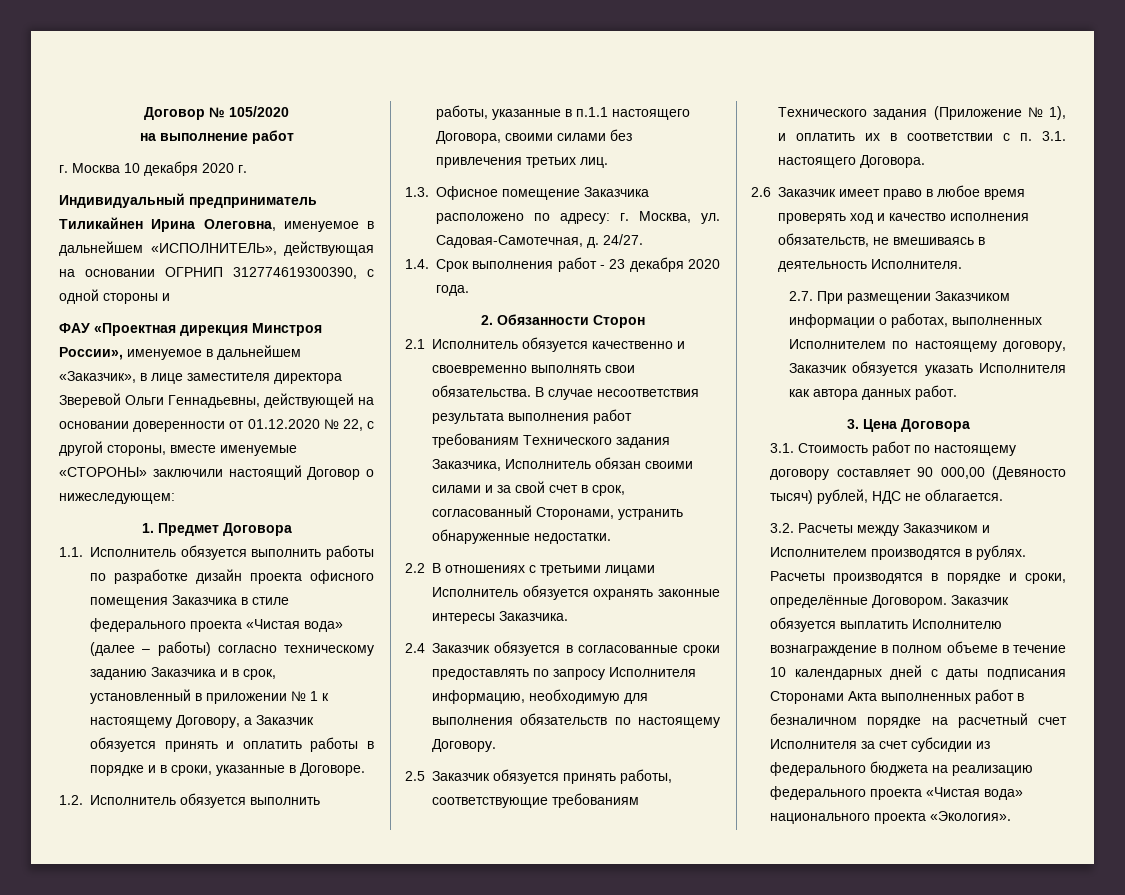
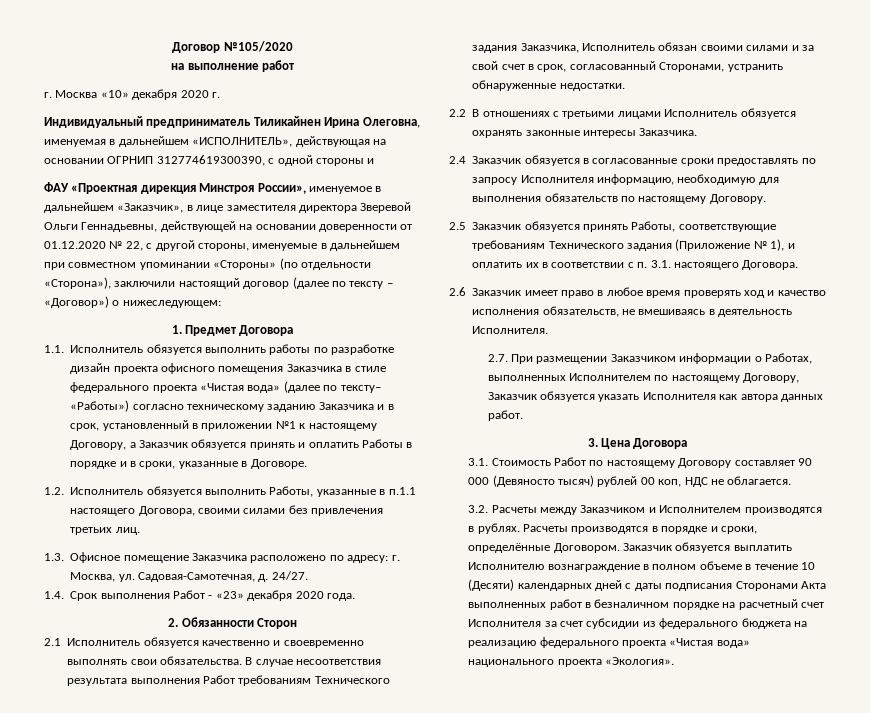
[144,106,289,120] Договор № 105/2020 -> [172,41,293,53] Договор №105/2020
[124,163,140,173] 10 -> [100,90,129,98] «10»
[283,221,359,232] именуемое -> [44,139,106,147] именуемая
[170,445,297,456] [59,465,361,480] вместе именуемые «СТОРОНЫ» заключили настоящий Договор -> [252,240,400,251] [44,258,371,270] [44,277,393,289] [44,296,109,308] именуемые в дальнейшем при совместном упоминании «Стороны» (по отдельности «Сторона»), заключили настоящий договор (далее по тексту – «Договор»)
[142,641,211,656] – работы) -> [323,385,381,393] [70,400,130,412] по тексту– «Работы»)
[291,691,318,701] № 1 -> [275,421,296,429] №1
[310,737,359,752] работы -> [361,439,403,448] Работы
[436,105,488,120] работы, -> [269,486,314,497] Работы,
[557,257,626,272] работ - 23 -> [173,590,244,599] Работ - «23»
[593,409,632,424] работ -> [203,675,235,684] Работ
[620,769,672,784] работы, -> [631,221,676,232] Работы,
[891,313,949,328] работах, -> [764,353,812,364] Работах,
[1003,341,1066,352] договору, -> [743,373,800,383] Договору,
[872,441,1017,456] [770,469,830,480] работ по настоящему договору -> [554,457,732,468] Работ по настоящему Договору
[940,467,985,479] 000,00 -> [468,477,490,485] 000
[817,489,869,504] рублей, -> [597,476,682,487] рублей 00 коп,
(787, 672) none -> [468,579,515,591] (Десяти)

